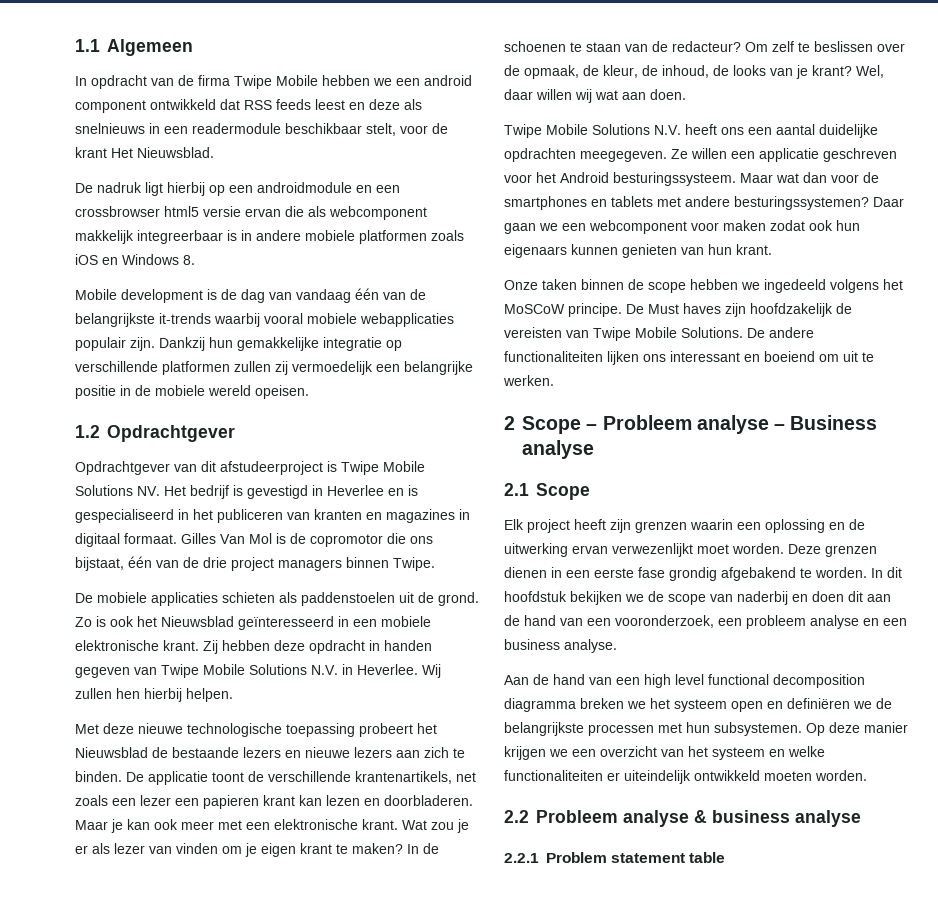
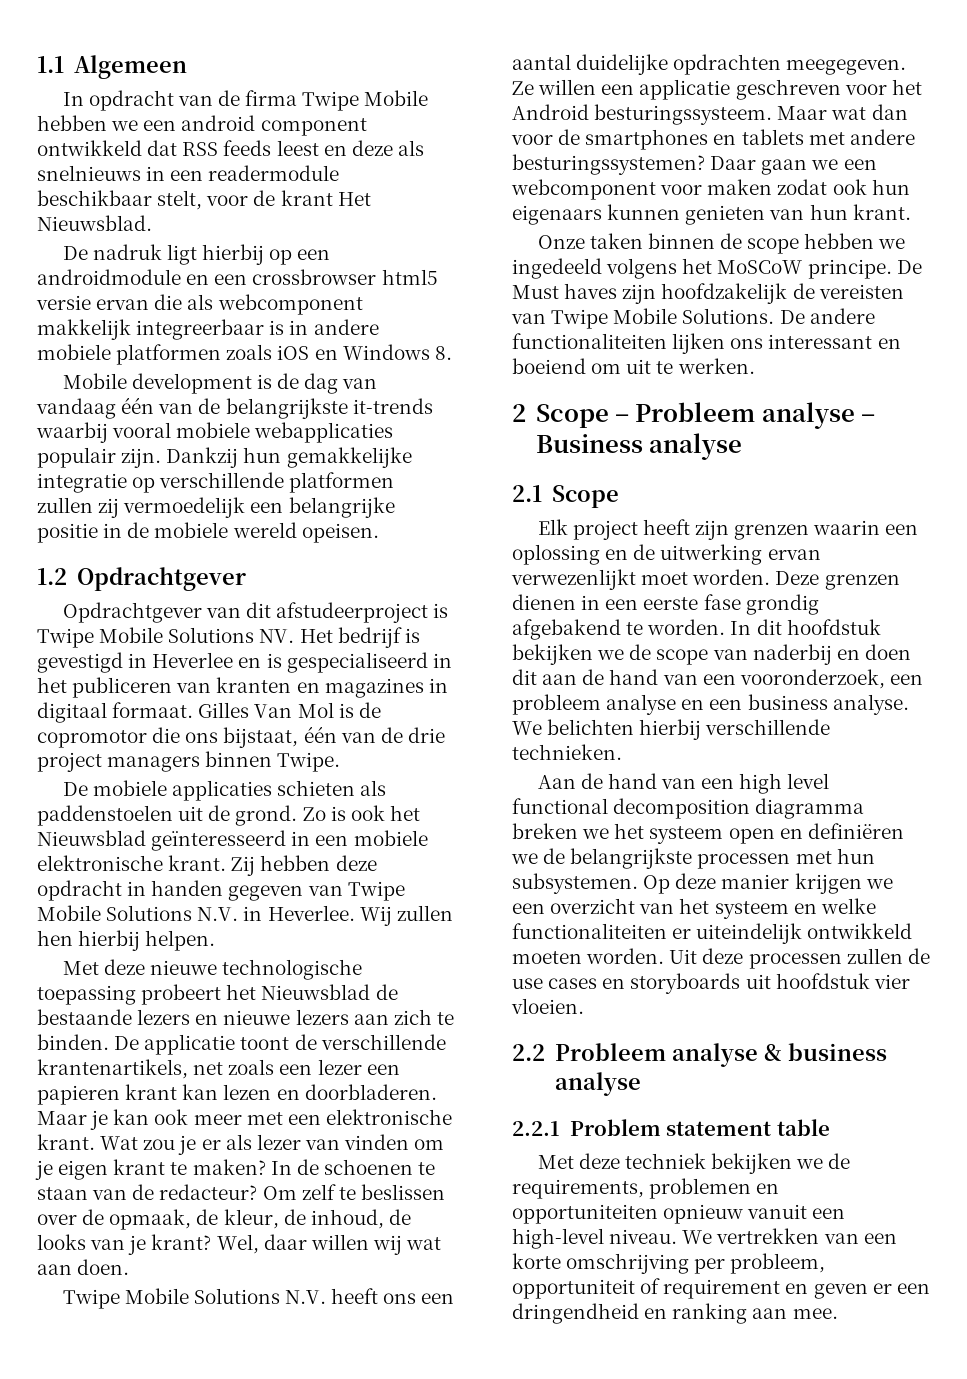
(617, 646) none -> [512,719,831,740] [512,744,622,760] We belichten hierbij verschillende technieken.
(867, 775) none -> [669,948,930,969] [512,973,910,994] [511,998,584,1014] Uit deze processen zullen de use cases en storyboards uit hoofdstuk vier vloeien.
(726, 857) none -> [537,1153,851,1174] [512,1178,780,1199] [512,1204,846,1224] [512,1228,897,1249] [512,1253,826,1274] [512,1278,930,1299] [512,1303,838,1324] // Met deze techniek bekijken we de requirements, problemen en opportuniteiten opnieuw vanuit een high-level niveau. We vertrekken van een korte omschrijving per probleem, opportuniteit of requirement en geven er een dringendheid en ranking aan mee.

